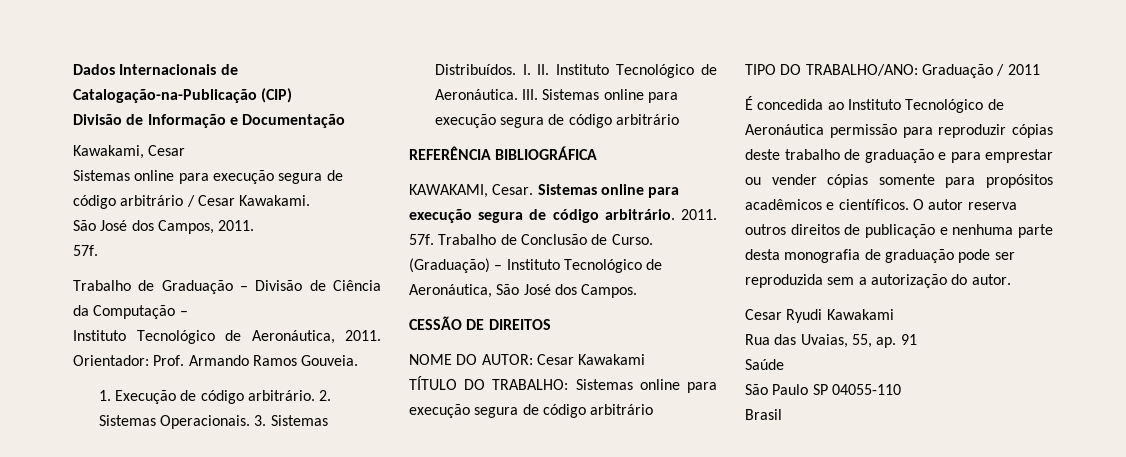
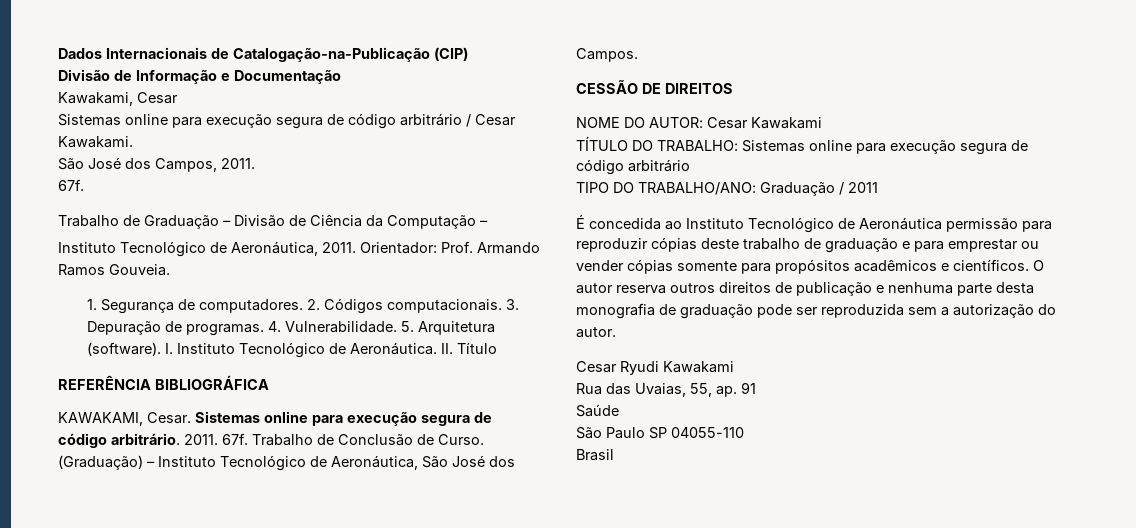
[73,245,98,256] 57f. -> [58,179,84,191] 67f.
[115,390,332,404] [98,415,328,429] [434,64,717,78] [434,89,679,103] [434,114,680,128] Execução de código arbitrário. 2. Sistemas Operacionais. 3. Sistemas Distribuídos. I. II. Instituto Tecnológico de Aeronáutica. III. Sistemas online para execução segura de código arbitrário -> [100,298,519,314] [86,321,495,336] [86,342,497,358] Segurança de computadores. 2. Códigos computacionais. 3. Depuração de programas. 4. Vulnerabilidade. 5. Arquitetura (software). I. Instituto Tecnológico de Aeronáutica. II. Título
[409,234,434,245] 57f. -> [222,433,248,445] 67f.

